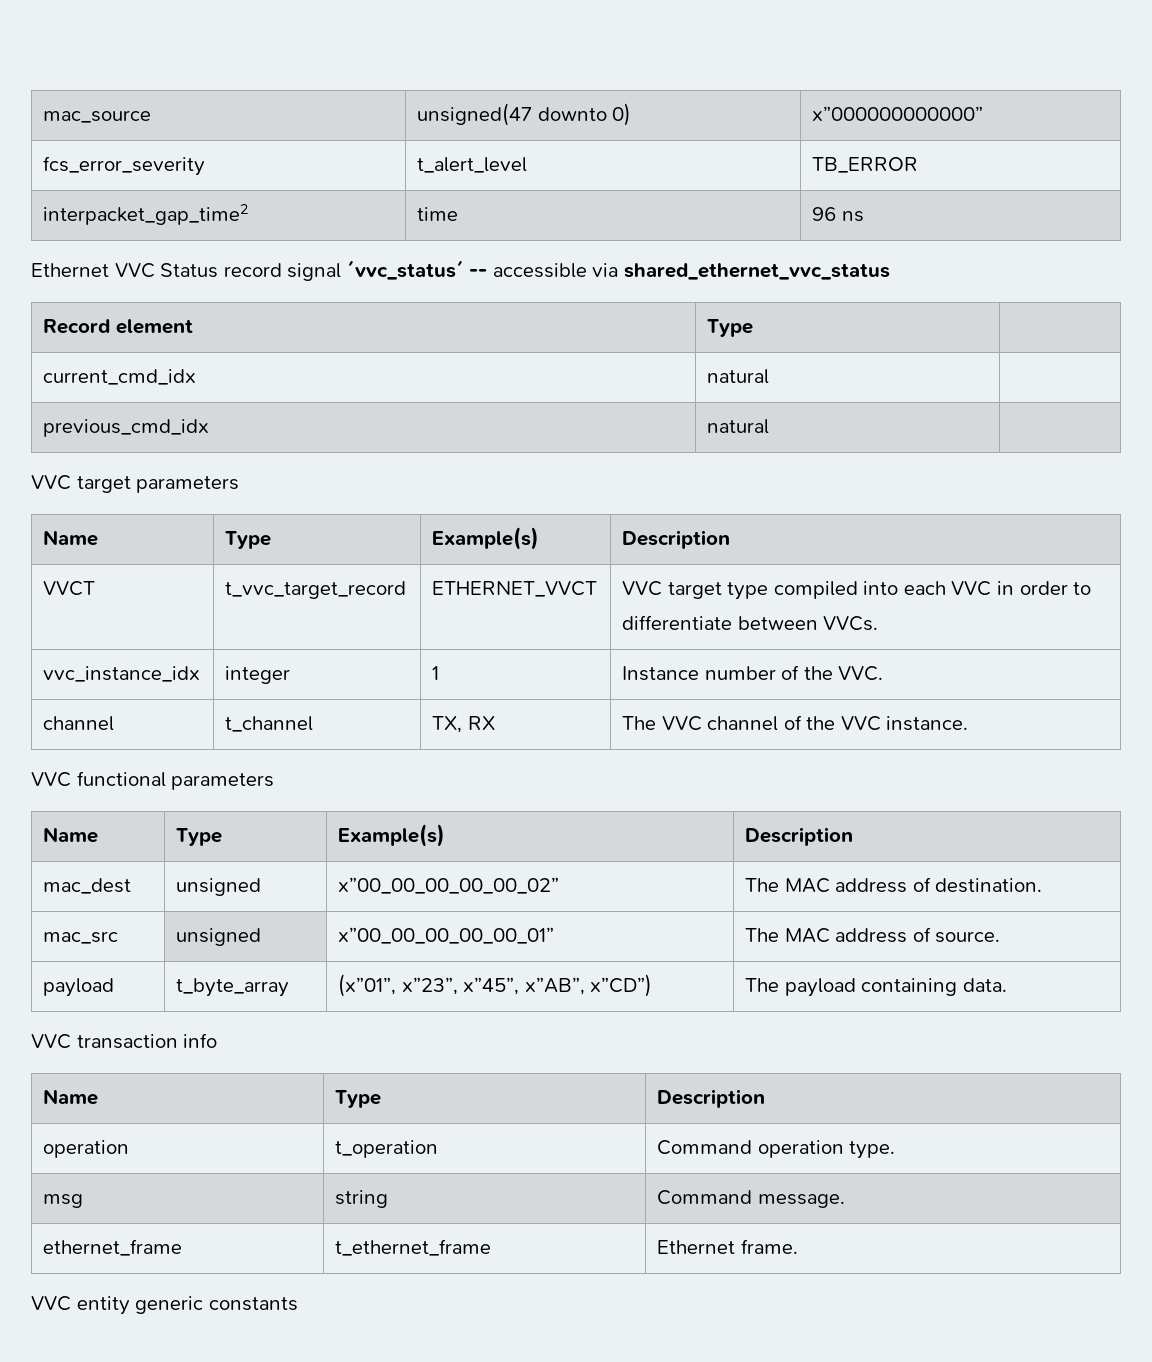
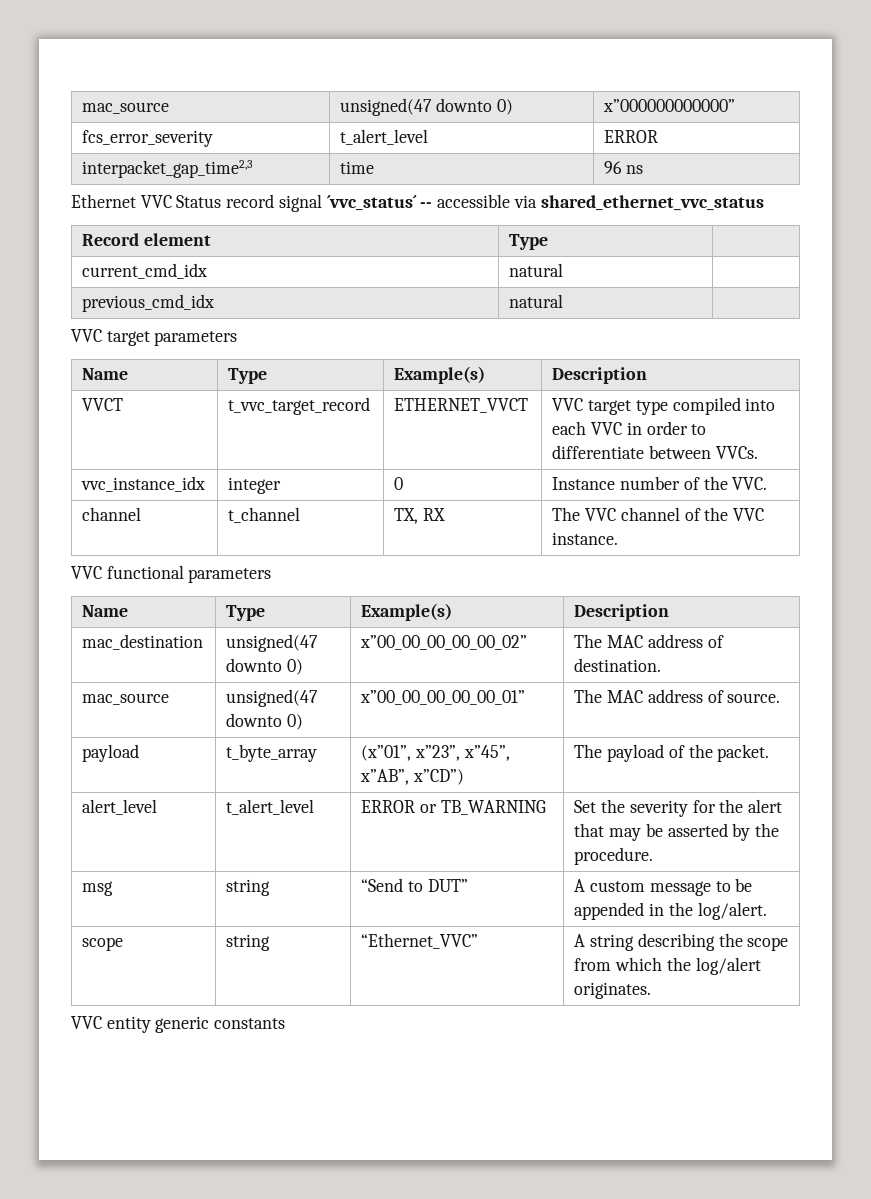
[812,157,919,173] [43,204,249,225] TB_ERROR // interpacket_gap_time2 -> [604,130,659,143] [82,160,254,178] ERROR // interpacket_gap_time2,3
[432,666,440,680] 1 -> [394,477,404,490] 0
[43,878,132,894] [176,878,262,896] mac_dest | unsigned -> [82,634,204,650] [226,634,319,652] [226,658,304,675] mac_destination | unsigned(47 downto 0)
[43,931,119,944] [176,928,262,946] mac_src | unsigned -> [82,693,170,705] [226,689,319,707] [226,713,304,730] mac_source | unsigned(47 downto 0)
[861,978,1007,996] [31,1033,218,1049] [43,1089,99,1105] [335,1090,382,1108] [657,1089,766,1108] [43,1140,130,1158] [335,1140,439,1158] [657,1140,896,1159] [43,1194,84,1208] [335,1190,389,1208] [657,1190,845,1208] [43,1239,183,1256] [335,1239,492,1256] [657,1239,798,1254] containing data. // VVC transaction info // Name | Type | Description // operation | t_operation | Command operation type. // msg | string | Command message. // ethernet_frame | t_ethernet_frame | Ethernet frame. -> [668,744,770,762] [82,799,158,815] [226,799,315,815] [361,800,546,815] [574,799,782,817] [574,823,779,841] [574,847,654,865] [82,881,114,896] [226,879,271,896] [361,878,468,892] [574,878,753,896] [574,902,767,920] [82,937,124,951] [226,934,271,951] [361,933,479,949] [574,933,789,951] [574,957,761,975] [574,982,652,999] of the packet. // alert_level | t_alert_level | ERROR or TB_WARNING | Set the severity for the alert that may be asserted by the procedure. // msg | string | “Send to DUT” | A custom message to be appended in the log/alert. // scope | string | “Ethernet_VVC” | A string describing the scope from which the log/alert originates.

